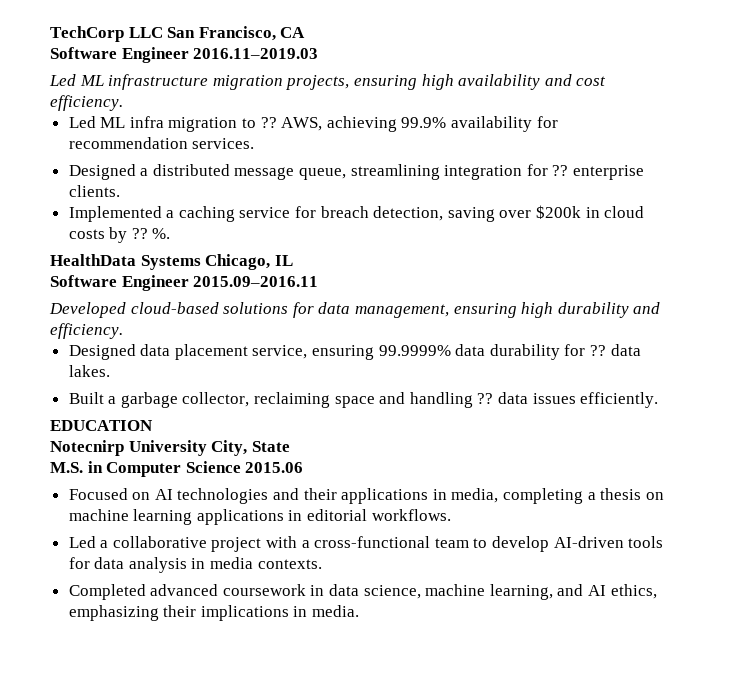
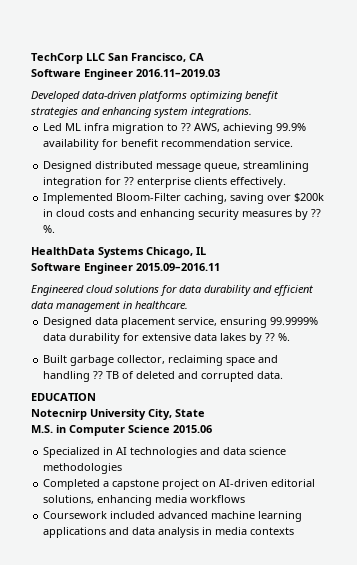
[49,74,607,90] [50,95,123,111] Led ML infrastructure migration projects, ensuring high availability and cost efficiency. -> [31,91,278,102] [31,107,252,118] Developed data-driven platforms optimizing benefit strategies and enhancing system integrations.
[68,137,255,149] [68,164,149,180] recommendation services. // Designed a -> [121,139,294,147] [43,161,93,172] benefit recommendation service. // Designed
[68,185,120,197] clients. -> [194,177,287,188] clients effectively.
[166,206,444,222] a caching service for breach detection, -> [116,193,228,204] Bloom-Filter caching,
(105, 234) none -> [117,209,293,220] and enhancing security measures
[49,302,219,318] Developed cloud-based -> [31,285,113,296] Engineered cloud
[354,302,661,318] [50,323,123,339] management, ensuring high durability and efficiency. -> [204,285,313,296] [31,301,188,312] durability and efficient data management in healthcare.
[590,344,641,356] [68,365,110,377] ?? data lakes. -> [142,333,291,344] extensive data lakes by ?? %.
[108,396,117,404] a -> (68, 359) none
[498,392,659,408] data issues efficiently. -> [106,371,284,382] TB of deleted and corrupted data.
[68,488,151,500] Focused on -> [43,447,114,458] Specialized in
[303,488,664,504] [68,509,451,525] [68,536,664,552] [68,557,322,573] [68,584,657,600] [68,605,360,621] their applications in media, completing a thesis on machine learning applications in editorial workflows. // Led a collaborative project with a cross-functional team to develop AI-driven tools for data analysis in media contexts. // Completed advanced coursework in data science, machine learning, and AI ethics, emphasizing their implications in media. -> [223,447,287,455] [43,463,123,474] [43,479,316,490] [43,495,246,506] [43,511,303,522] [43,527,295,538] data science methodologies // Completed a capstone project on AI-driven editorial solutions, enhancing media workflows // Coursework included advanced machine learning applications and data analysis in media contexts

